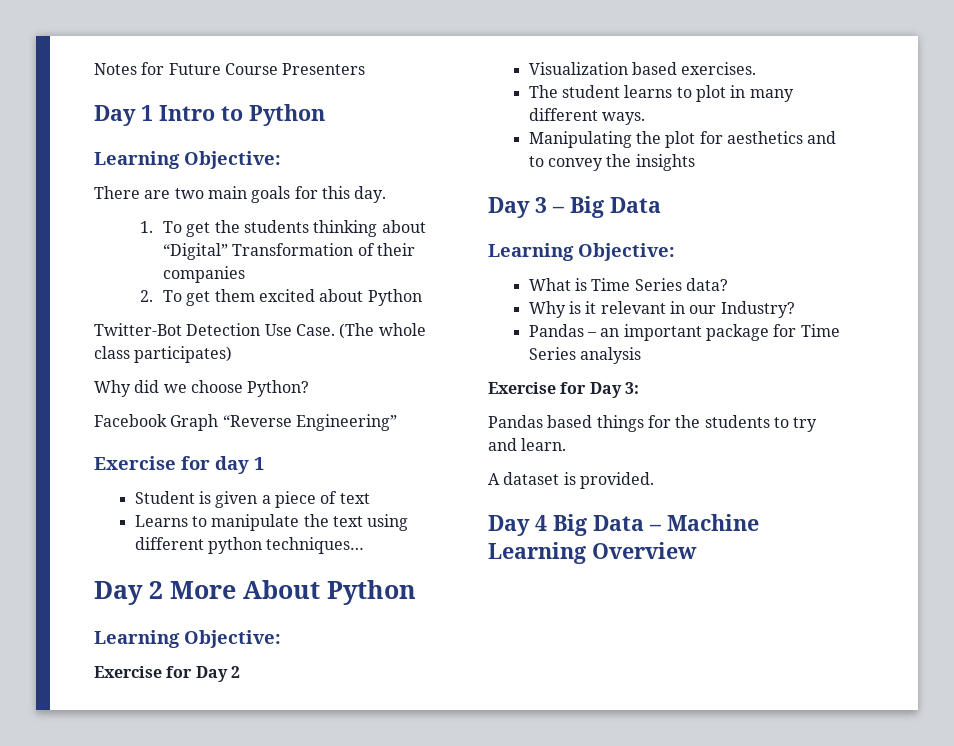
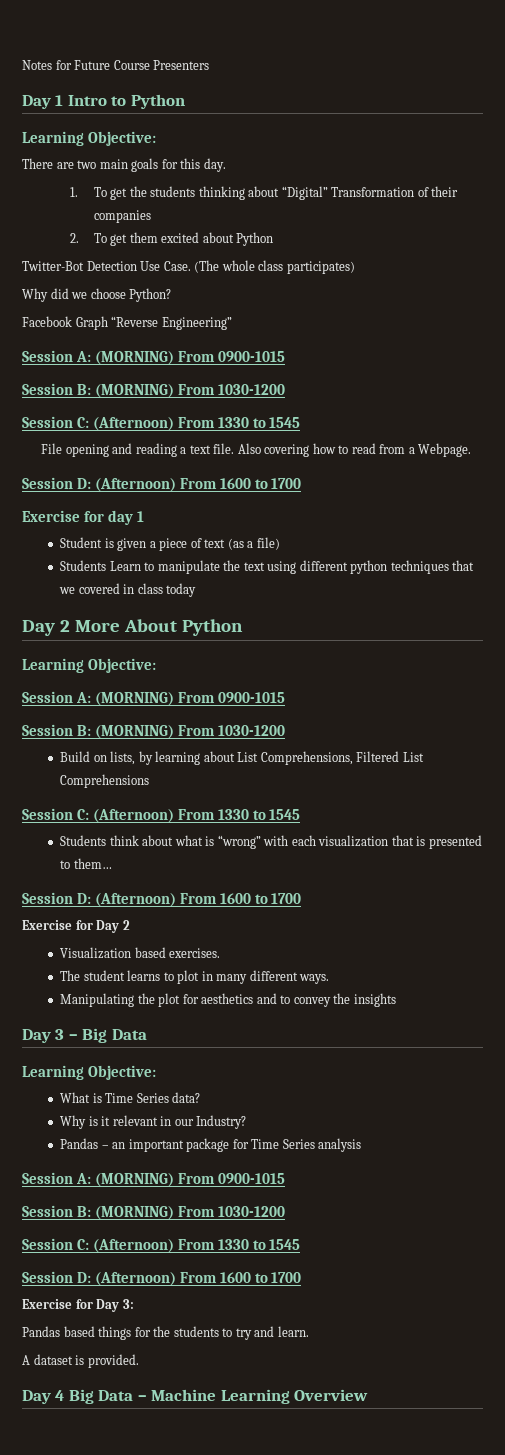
(397, 422) none -> [22,350,285,365] [22,383,285,398] [22,416,301,431] [41,443,472,457] [22,477,302,492] // Session A: (MORNING) From 0900-1015 // Session B: (MORNING) From 1030-1200 // Session C: (Afternoon) From 1330 to 1545 // File opening and reading a text file. Also covering how to read from a Webpage. // Session D: (Afternoon) From 1600 to 1700
[134,515,188,527] // Learns -> [227,537,280,550] [60,560,141,571] (as a file) // Students Learn
[266,537,365,554] techniques… -> [390,560,475,574] [59,583,197,597] techniques that we covered in class today
(281, 639) none -> [22,691,285,706] [22,724,285,739] [60,751,424,765] [60,774,150,788] [22,808,301,823] [60,835,482,849] [60,858,112,869] [22,892,302,907] // Session A: (MORNING) From 0900-1015 // Session B: (MORNING) From 1030-1200 // Build on lists, by learning about List Comprehensions, Filtered List Comprehensions // Session C: (Afternoon) From 1330 to 1545 // Students think about what is “wrong” with each visualization that is presented to them… // Session D: (Afternoon) From 1600 to 1700
(641, 355) none -> [22,1172,285,1187] [22,1205,285,1220] [22,1238,301,1253] [22,1271,302,1286] // Session A: (MORNING) From 0900-1015 // Session B: (MORNING) From 1030-1200 // Session C: (Afternoon) From 1330 to 1545 // Session D: (Afternoon) From 1600 to 1700

